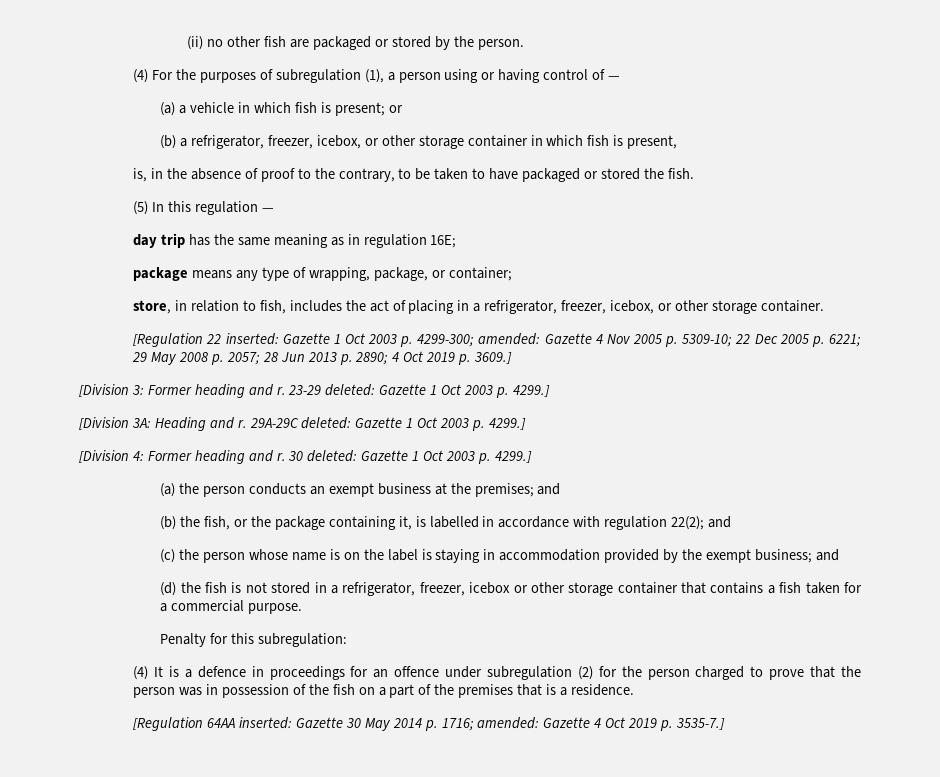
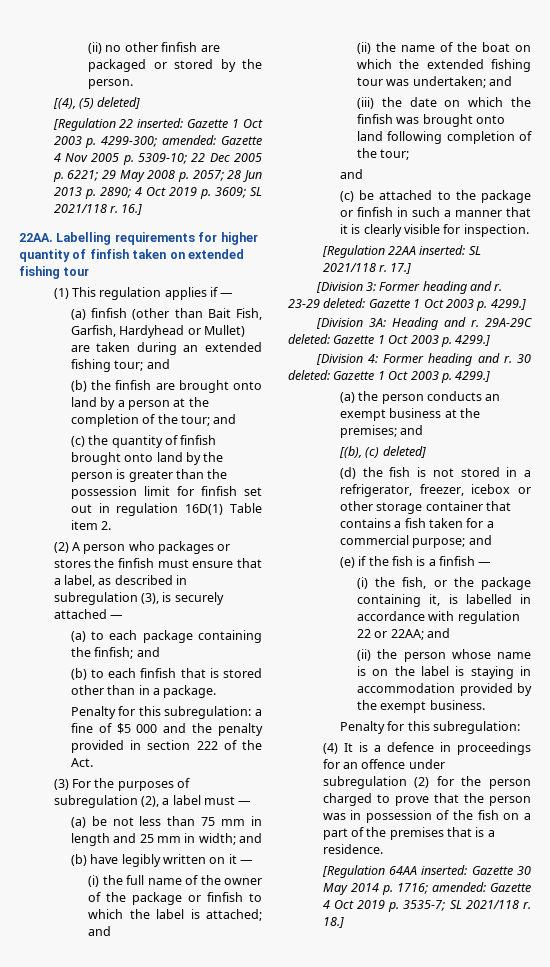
[264,36,287,47] fish -> [161,42,198,52] finfish
[133,69,621,83] [160,102,403,116] [160,135,678,149] [133,168,694,182] [133,201,274,215] [133,233,457,248] [133,267,512,281] [133,300,824,314] (4) For the purposes of subregulation (1), a person using or having control of — // (a) a vehicle in which fish is present; or // (b) a refrigerator, freezer, icebox, or other storage container in which fish is present, // is, in the absence of proof to the contrary, to be taken to have packaged or stored the fish. // (5) In this regulation — // day trip has the same meaning as in regulation 16E; // package means any type of wrapping, package, or container; // store, in relation to fish, includes the act of placing in a refrigerator, freezer, icebox, or other storage container. -> [52,97,141,109] [(4), (5) deleted]
[474,352,513,364] 3609.] -> [214,187,262,198] [53,204,143,215] [19,232,258,245] [19,249,244,262] [19,266,90,279] [53,287,234,300] [70,308,262,320] [70,325,245,338] [70,342,262,355] [70,359,170,372] [70,380,262,393] [70,397,209,410] [70,414,237,427] [70,435,217,448] [70,452,224,465] [70,469,228,482] [70,486,262,499] [70,503,262,516] [70,520,112,530] [53,541,231,554] [53,558,262,568] [53,575,187,587] [53,592,224,605] [53,609,123,619] [70,630,262,643] [70,647,160,659] [70,668,262,680] [70,685,217,698] [70,706,262,719] [70,723,263,736] [70,740,262,753] [70,758,93,767] [53,778,190,791] [53,795,252,808] [70,816,262,828] [70,833,262,846] [70,854,253,867] [87,875,262,887] [87,892,262,905] [87,909,262,921] [87,926,111,936] [356,42,531,54] [356,59,531,72] [356,76,513,88] [356,97,531,109] [356,114,506,127] [356,131,532,144] [356,148,410,160] [339,169,363,179] [339,190,531,203] [339,207,531,217] [339,224,529,237] [321,245,481,258] [322,263,412,274] 3609; SL 2021/118 r. 16.] // 22AA. Labelling requirements for higher quantity of finfish taken on extended fishing tour // (1) This regulation applies if — // (a) finfish (other than Bait Fish, Garfish, Hardyhead or Mullet) are taken during an extended fishing tour; and // (b) the finfish are brought onto land by a person at the completion of the tour; and // (c) the quantity of finfish brought onto land by the person is greater than the possession limit for finfish set out in regulation 16D(1) Table item 2. // (2) A person who packages or stores the finfish must ensure that a label, as described in subregulation (3), is securely attached — // (a) to each package containing the finfish; and // (b) to each finfish that is stored other than in a package. // Penalty for this subregulation: a fine of $5 000 and the penalty provided in section 222 of the Act. // (3) For the purposes of subregulation (2), a label must — // (a) be not less than 75 mm in length and 25 mm in width; and // (b) have legibly written on it — // (i) the full name of the owner of the package or finfish to which the label is attached; and // (ii) the name of the boat on which the extended fishing tour was undertaken; and // (iii) the date on which the finfish was brought onto land following completion of the tour; // and // (c) be attached to the package or finfish in such a manner that it is clearly visible for inspection. // [Regulation 22AA inserted: SL 2021/118 r. 17.]
[160,516,732,530] [160,549,839,563] (b) the fish, or the package containing it, is labelled in accordance with regulation 22(2); and // (c) the person whose name is on the label is staying in accommodation provided by the exempt business; and -> [338,446,426,458] [(b), (c) deleted]
[248,603,303,614] purpose. -> [412,535,492,548] [339,556,492,568] [356,577,531,590] [356,594,531,607] [356,611,520,624] [356,628,451,640] [356,649,531,662] [356,666,531,679] [356,683,532,696] [356,700,485,713] purpose; and // (e) if the fish is a finfish — // (i) the fish, or the package containing it, is labelled in accordance with regulation 22 or 22AA; and // (ii) the person whose name is on the label is staying in accommodation provided by the exempt business.
[675,718,725,730] 3535-7.] -> [403,900,531,911] [322,917,344,928] 3535-7; SL 2021/118 r. 18.]

